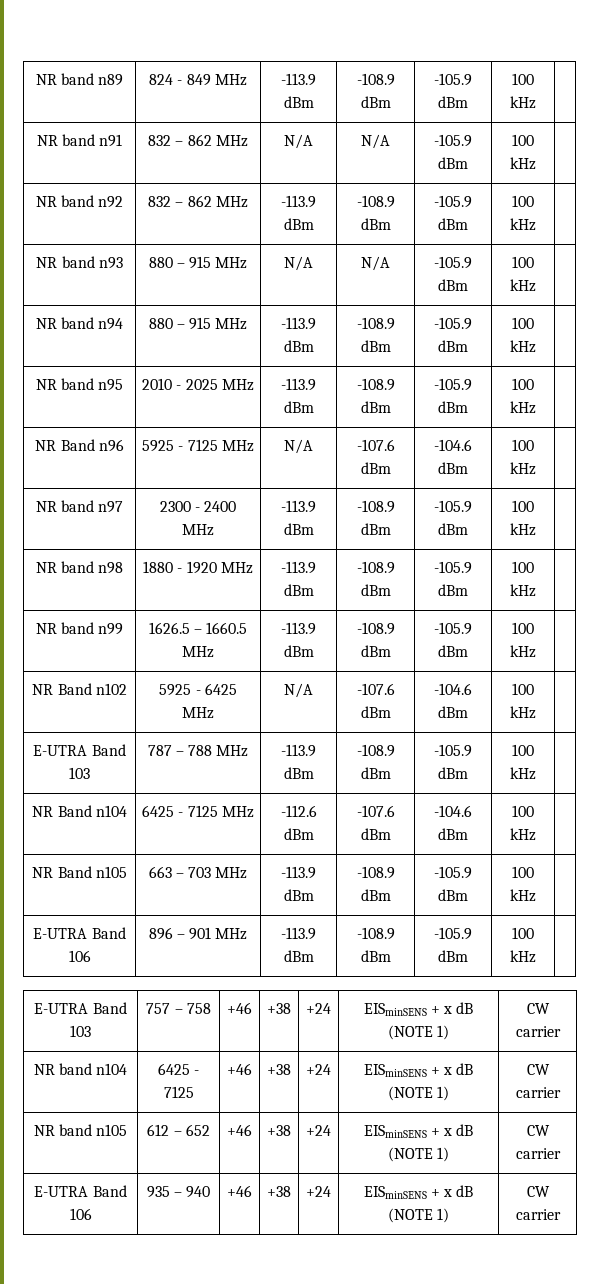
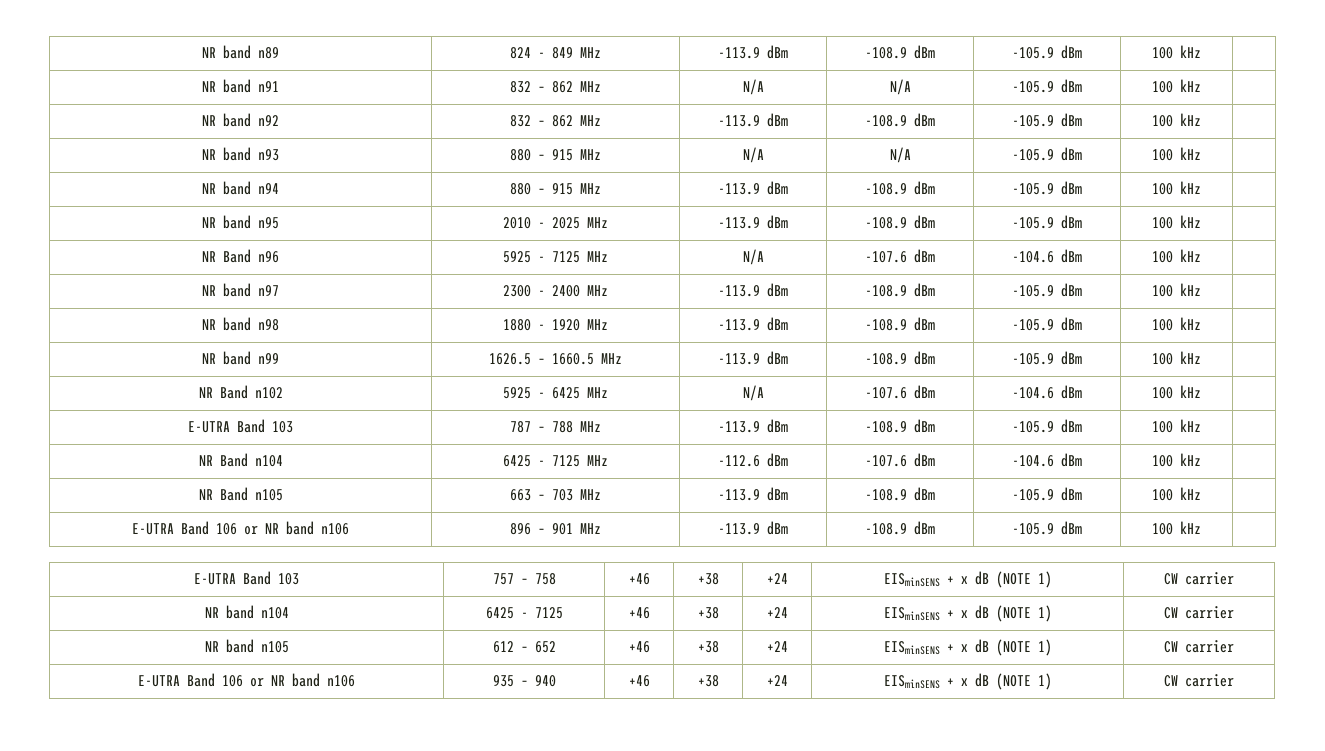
(91, 956) none -> [244,521,349,535] or NR band n106
(92, 1214) none -> [250,673,355,687] or NR band n106

